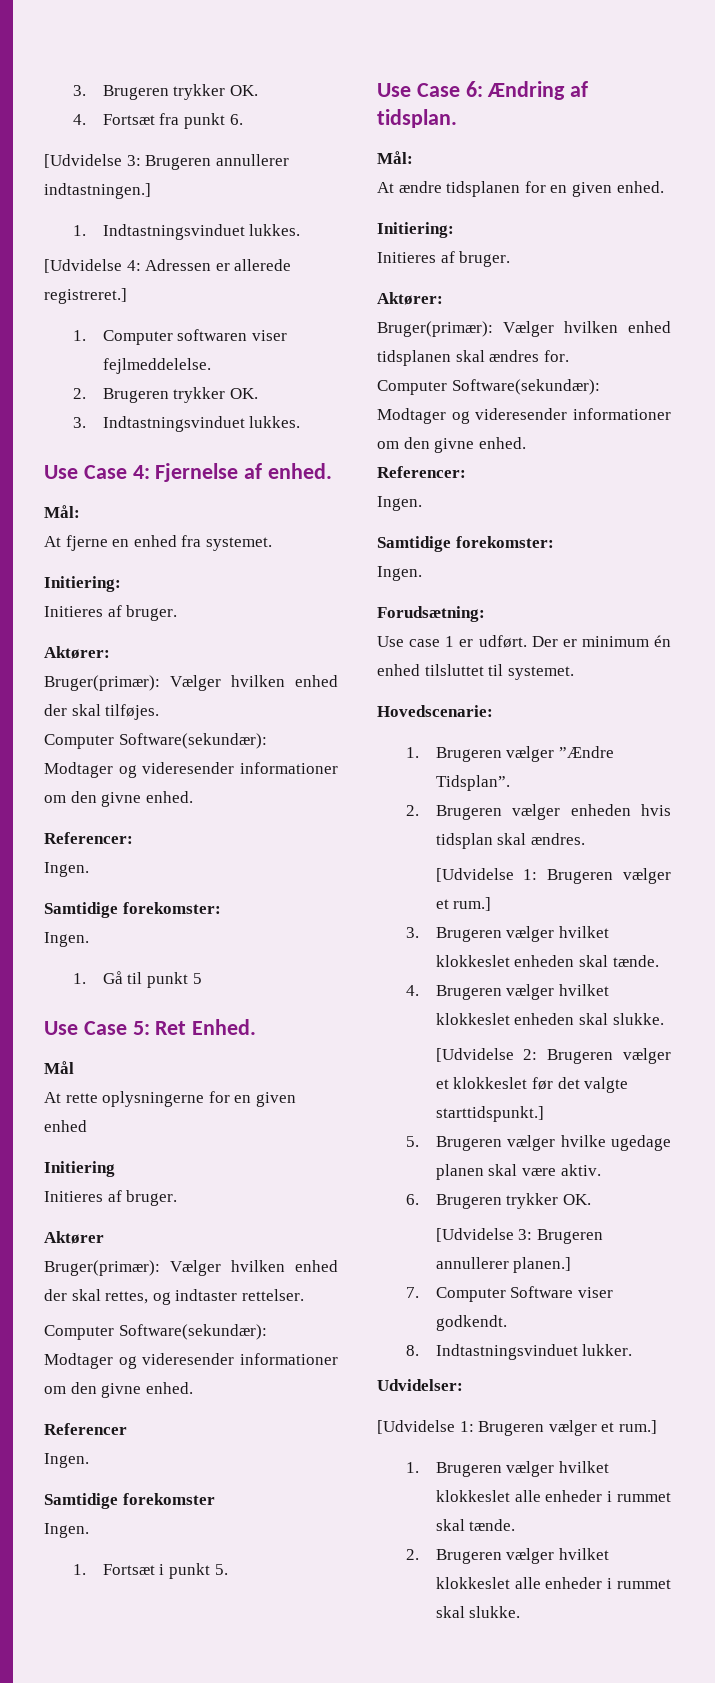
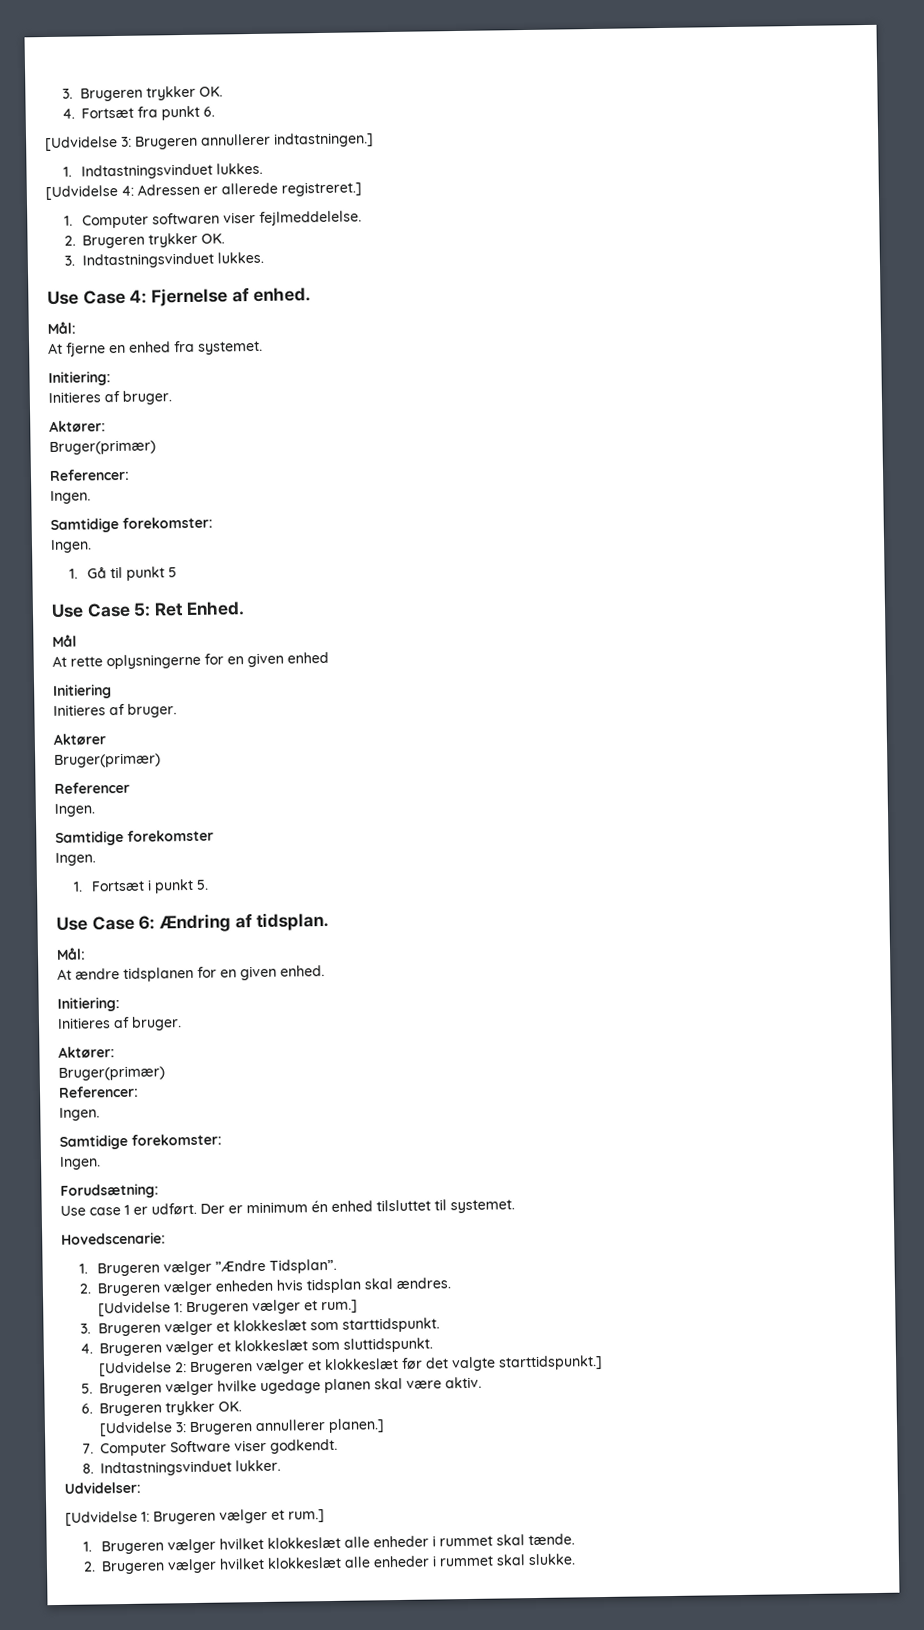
[44,675,338,691] [44,704,160,720] [44,733,267,749] [44,762,338,778] [44,791,193,807] Bruger(primær): Vælger hvilken enhed der skal tilføjes. // Computer Software(sekundær): Modtager og videresender informationer om den givne enhed. -> [49,439,156,456] Bruger(primær)
[44,1260,338,1276] [44,1289,304,1305] [44,1324,267,1340] [44,1353,338,1369] [44,1382,193,1398] Bruger(primær): Vælger hvilken enhed der skal rettes, og indtaster rettelser. // Computer Software(sekundær): Modtager og videresender informationer om den givne enhed. -> [54,752,161,768] Bruger(primær)
[377,321,671,337] [377,350,569,366] [377,379,600,395] [377,408,671,424] [377,437,526,453] Bruger(primær): Vælger hvilken enhed tidsplanen skal ændres for. // Computer Software(sekundær): Modtager og videresender informationer om den givne enhed. -> [58,1065,165,1081] Bruger(primær)
[558,926,609,938] [435,955,659,967] [406,984,609,1000] [435,1013,664,1025] hvilket klokkeslet enheden skal tænde. // 4. Brugeren vælger hvilket klokkeslet enheden skal slukke. -> [216,1317,441,1333] [80,1337,434,1357] et klokkeslæt som starttidspunkt. // 4. Brugeren vælger et klokkeslæt som sluttidspunkt.
[453,1077,528,1089] klokkeslet -> [324,1357,400,1371] klokkeslæt
[435,1490,510,1502] klokkeslet -> [267,1536,342,1549] klokkeslæt
[435,1577,510,1589] klokkeslet -> [267,1556,343,1569] klokkeslæt

